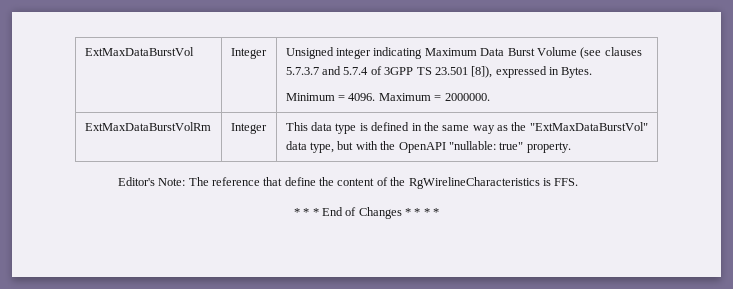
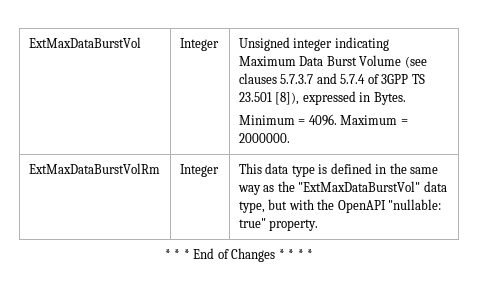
[117,177,579,189] // Editor's Note: The reference that define the content of the RgWirelineCharacteristics is FFS. -> (319, 225) none

